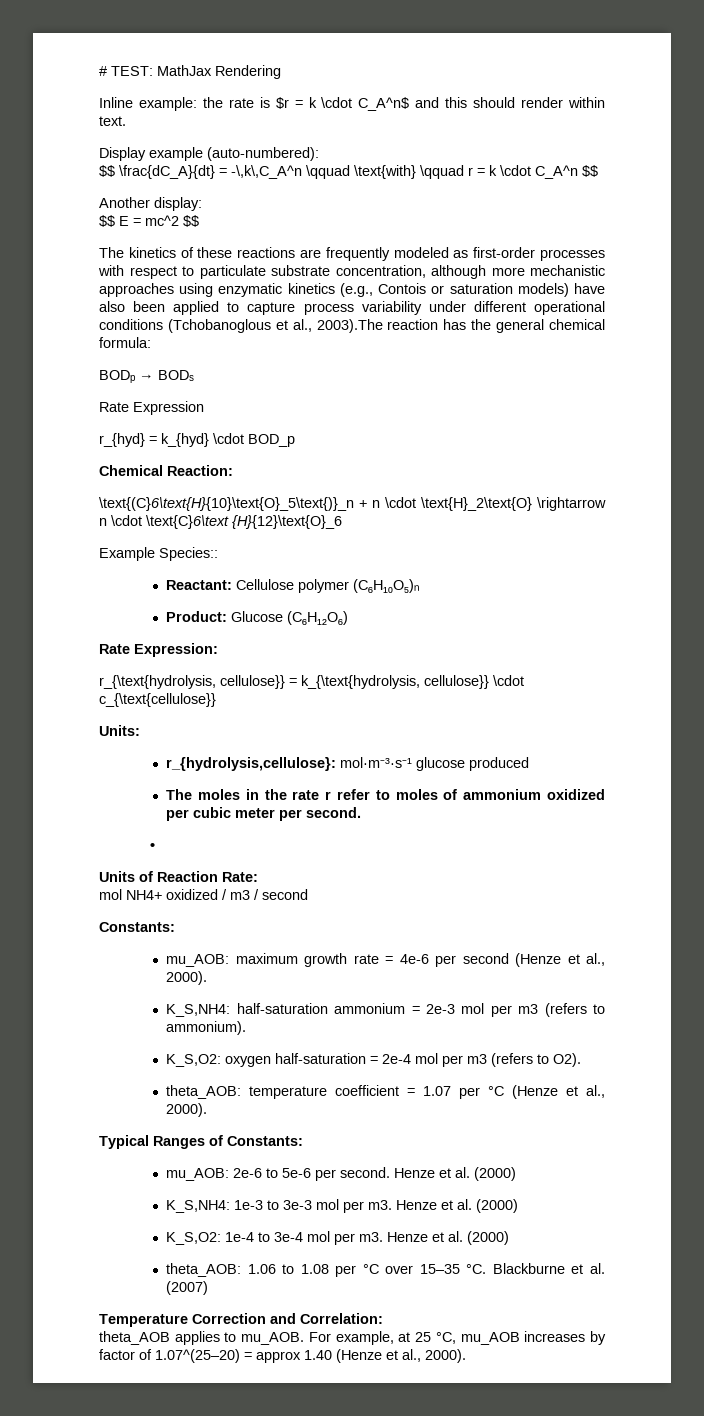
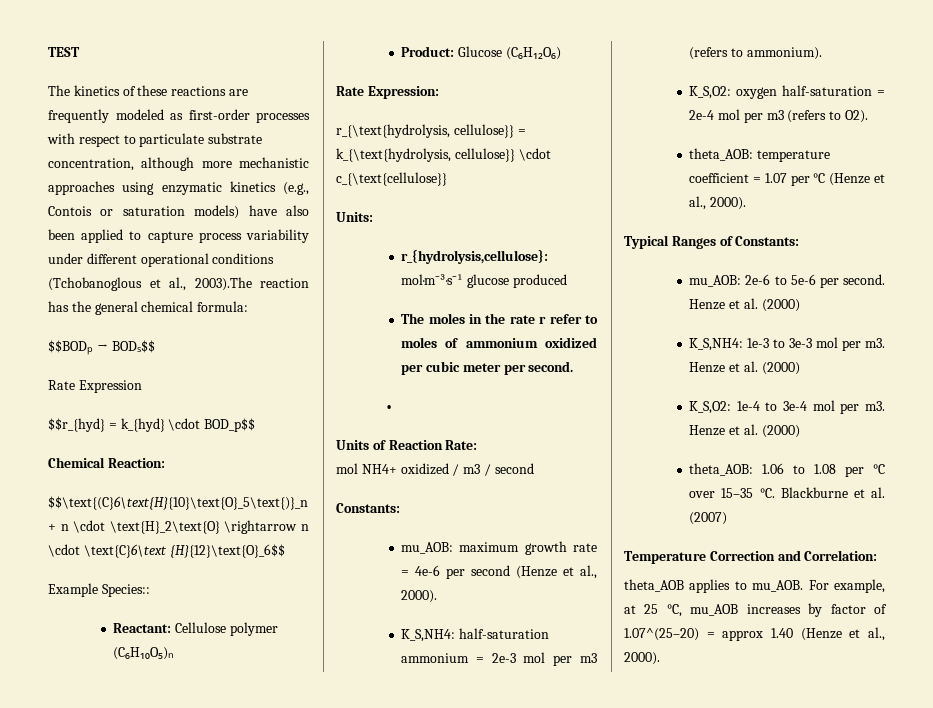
[99,65,281,79] [99,97,605,111] [99,116,126,126] [99,147,319,161] [99,165,598,179] [99,197,202,211] [99,215,199,227] # TEST: MathJax Rendering // Inline example: the rate is $r = k \cdot C_A^n$ and this should render within text. // Display example (auto-numbered): // $$ \frac{dC_A}{dt} = -\,k\,C_A^n \qquad \text{with} \qquad r = k \cdot C_A^n $$ // Another display: // $$ E = mc^2 $$ -> [48,47,80,57] TEST
[99,370,194,383] BODₚ → BODₛ -> [48,340,155,355] $$BODₚ → BODₛ$$
[99,433,145,447] r_{hyd} -> [48,418,105,432] $$r_{hyd}
[248,434,295,447] BOD_p -> [204,418,256,432] BOD_p$$
[99,497,354,511] \text{(C}6\text{H}{10}\text{O}_5\text{)}_n -> [48,496,308,510] $$\text{(C}6\text{H}{10}\text{O}_5\text{)}_n
[232,515,342,529] {H}{12}\text{O}_6 -> [169,544,285,558] {H}{12}\text{O}_6$$

